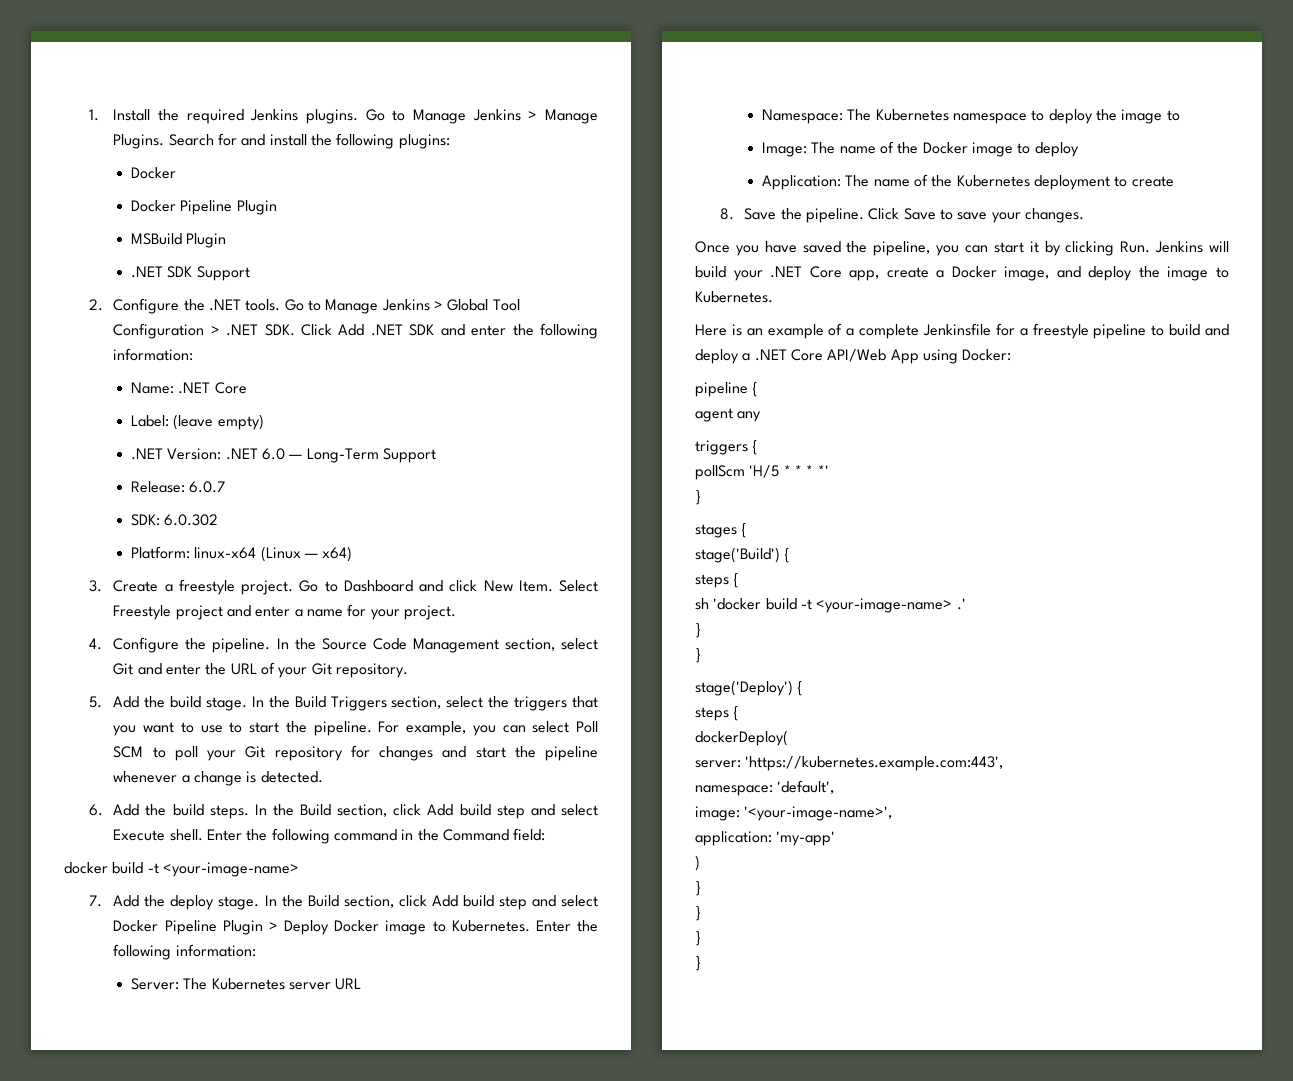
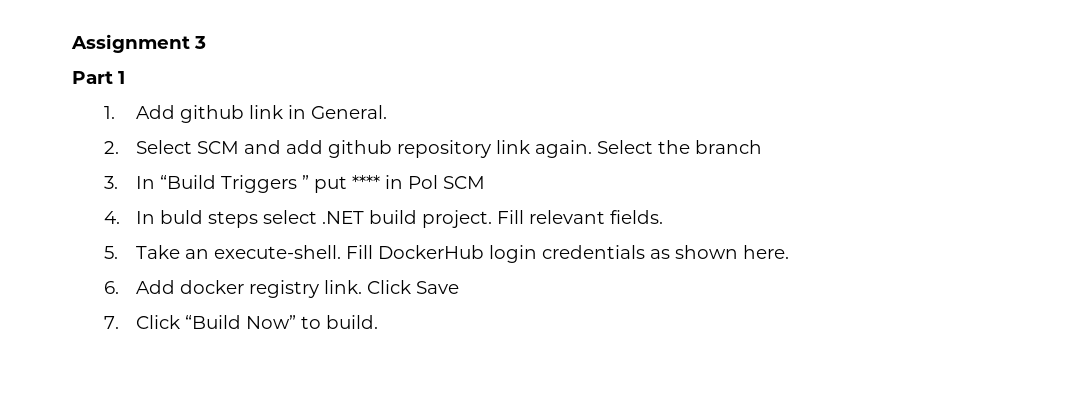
[88,109,599,124] [113,133,450,149] [130,167,176,179] [130,200,277,215] [130,233,227,248] [130,266,250,281] [88,298,520,314] [113,323,599,339] [113,348,194,361] [130,382,247,394] [130,414,264,430] [130,448,436,463] [130,481,226,493] [130,514,219,526] [130,546,353,562] [88,579,599,595] [113,604,456,620] [88,637,598,653] [113,662,408,678] [88,696,598,711] [113,721,599,736] [113,745,599,761] [113,771,323,786] [88,804,598,819] [113,828,546,844] [64,862,299,877] [88,895,598,910] [113,920,599,935] [113,944,256,960] [130,978,362,990] [761,109,1180,124] [761,141,1079,157] [761,174,1174,190] [719,208,1084,223] [695,241,1229,256] [695,266,1229,281] [695,291,773,303] [695,323,1229,339] [695,349,1012,364] [695,382,759,397] [695,408,762,422] [695,440,759,455] [695,465,829,480] [695,490,701,505] [695,523,748,538] [695,547,791,563] [695,573,740,588] [695,598,966,613] [695,623,701,638] [695,648,701,663] [695,680,804,696] [695,706,740,721] [695,730,788,746] [695,756,1004,771] [695,780,835,796] [695,806,893,821] [695,831,836,846] [695,855,700,871] [695,881,701,896] [695,906,701,921] [695,931,701,946] [695,956,701,971] 1. Install the required Jenkins plugins. Go to Manage Jenkins > Manage Plugins. Search for and install the following plugins: // Docker // Docker Pipeline Plugin // MSBuild Plugin // .NET SDK Support // 2. Configure the .NET tools. Go to Manage Jenkins > Global Tool Configuration > .NET SDK. Click Add .NET SDK and enter the following information: // Name: .NET Core // Label: (leave empty) // .NET Version: .NET 6.0 — Long-Term Support // Release: 6.0.7 // SDK: 6.0.302 // Platform: linux-x64 (Linux — x64) // 3. Create a freestyle project. Go to Dashboard and click New Item. Select Freestyle project and enter a name for your project. // 4. Configure the pipeline. In the Source Code Management section, select Git and enter the URL of your Git repository. // 5. Add the build stage. In the Build Triggers section, select the triggers that you want to use to start the pipeline. For example, you can select Poll SCM to poll your Git repository for changes and start the pipeline whenever a change is detected. // 6. Add the build steps. In the Build section, click Add build step and select Execute shell. Enter the following command in the Command field: // docker build -t <your-image-name> // 7. Add the deploy stage. In the Build section, click Add build step and select Docker Pipeline Plugin > Deploy Docker image to Kubernetes. Enter the following information: // Server: The Kubernetes server URL // Namespace: The Kubernetes namespace to deploy the image to // Image: The name of the Docker image to deploy // Application: The name of the Kubernetes deployment to create // 8. Save the pipeline. Click Save to save your changes. // Once you have saved the pipeline, you can start it by clicking Run. Jenkins will build your .NET Core app, create a Docker image, and deploy the image to Kubernetes. // Here is an example of a complete Jenkinsfile for a freestyle pipeline to build and deploy a .NET Core API/Web App using Docker: // pipeline { // agent any // triggers { // pollScm 'H/5 * * * *' // } // stages { // stage('Build') { // steps { // sh 'docker build -t <your-image-name> .' // } // } // stage('Deploy') { // steps { // dockerDeploy( // server: 'https://kubernetes.example.com:443', // namespace: 'default', // image: '<your-image-name>', // application: 'my-app' // ) // } // } // } // } -> [71,34,206,53] [72,71,125,84] [104,105,388,123] [104,140,763,158] [104,175,486,193] [104,210,664,228] [104,245,790,263] [104,280,460,298] [104,315,379,329] Assignment 3 // Part 1 // 1. Add github link in General. // 2. Select SCM and add github repository link again. Select the branch // 3. In “Build Triggers ” put **** in Pol SCM // 4. In buld steps select .NET build project. Fill relevant fields. // 5. Take an execute-shell. Fill DockerHub login credentials as shown here. // 6. Add docker registry link. Click Save // 7. Click “Build Now” to build.

